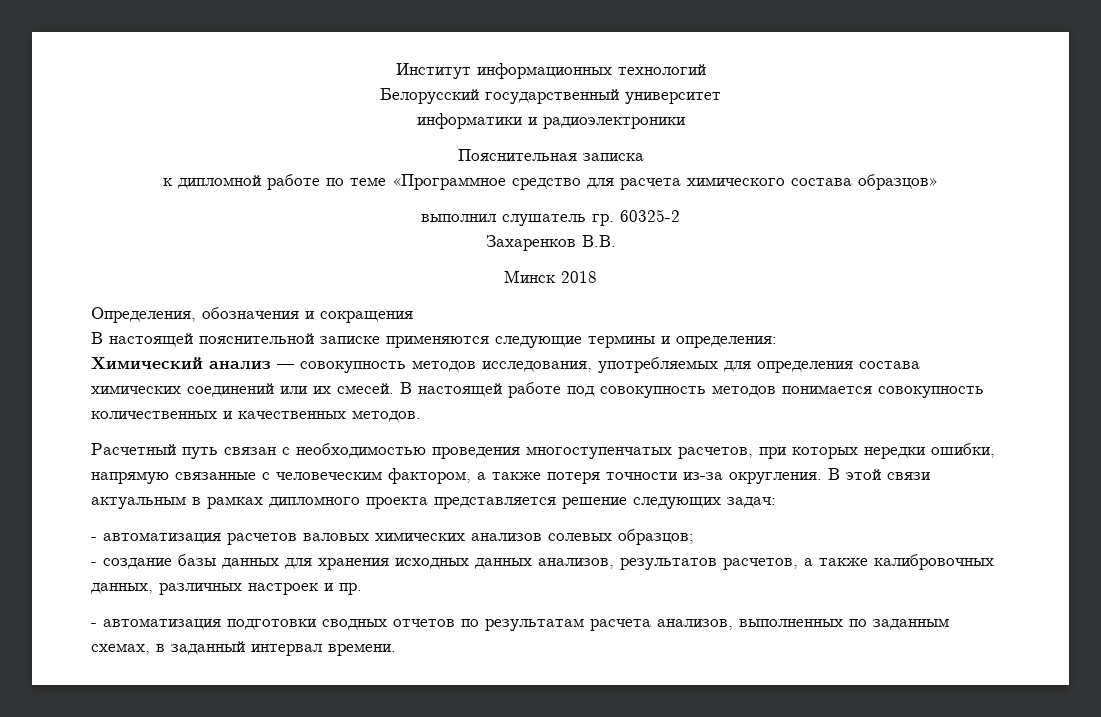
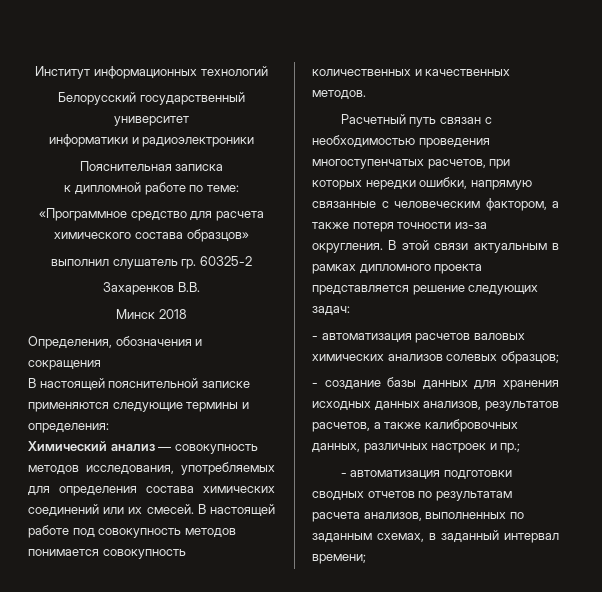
[350,177,386,186] теме -> [206,185,239,192] теме: //
[339,583,362,595] пр. -> [500,443,521,453] пр.;
[328,643,396,656] времени. -> [312,554,366,564] времени;

